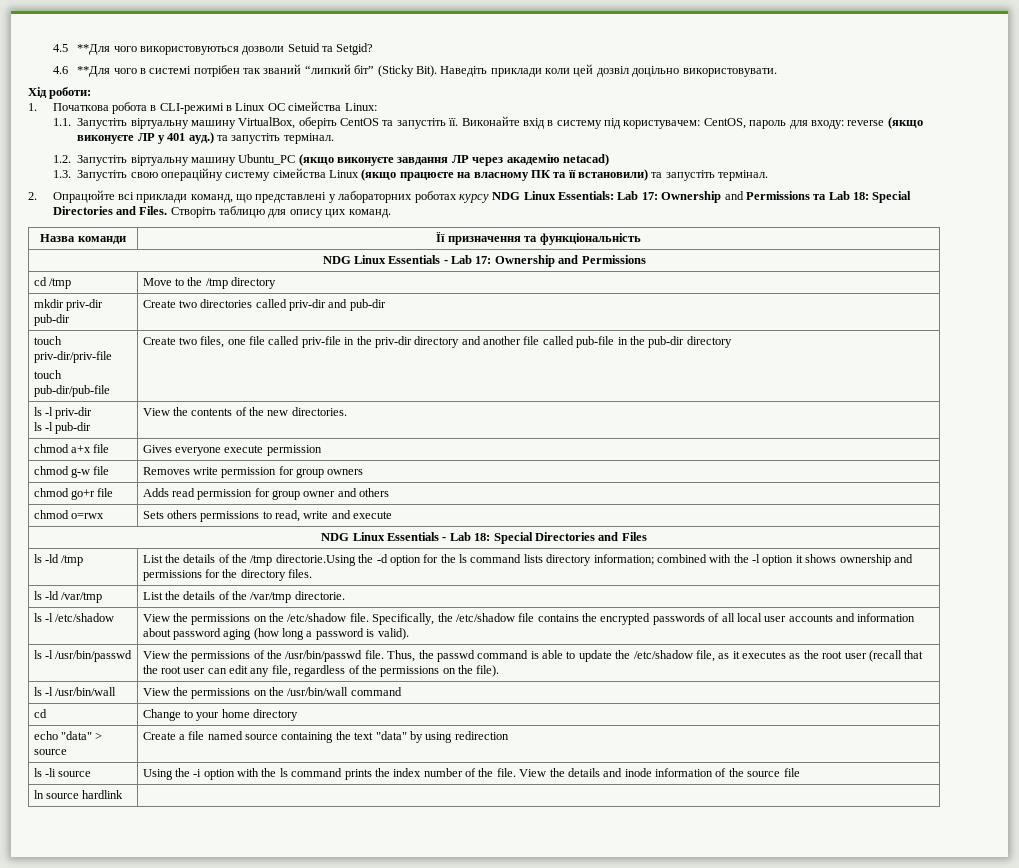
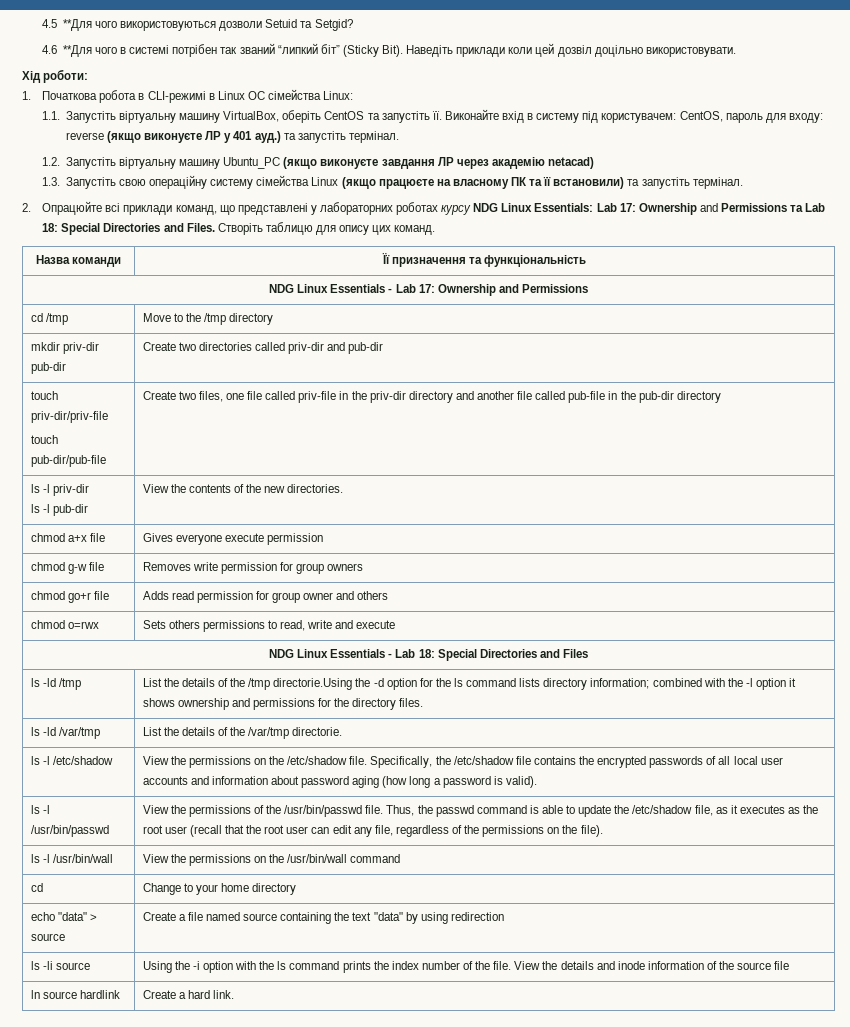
(124, 794) none -> [142,990,235,999] Create a hard link.

